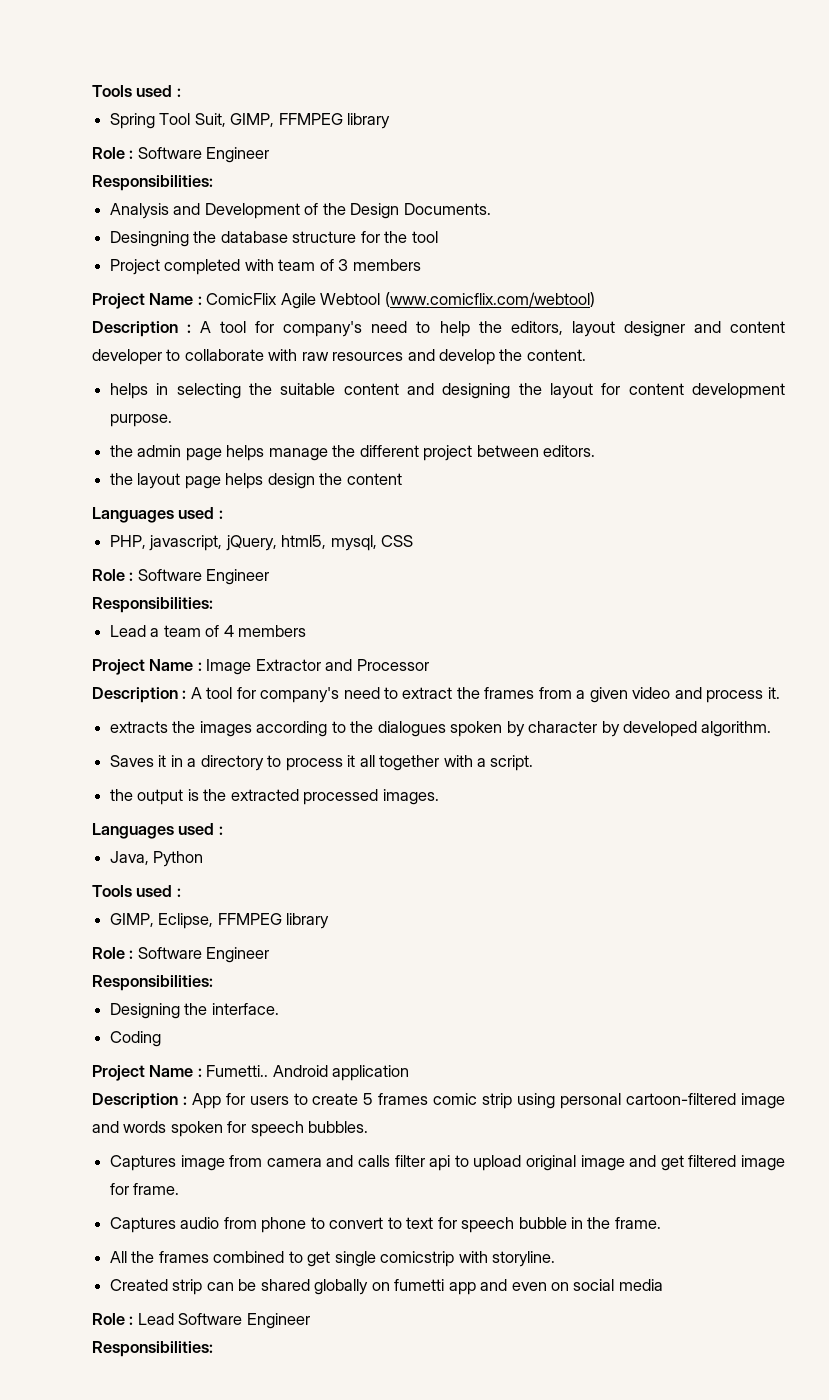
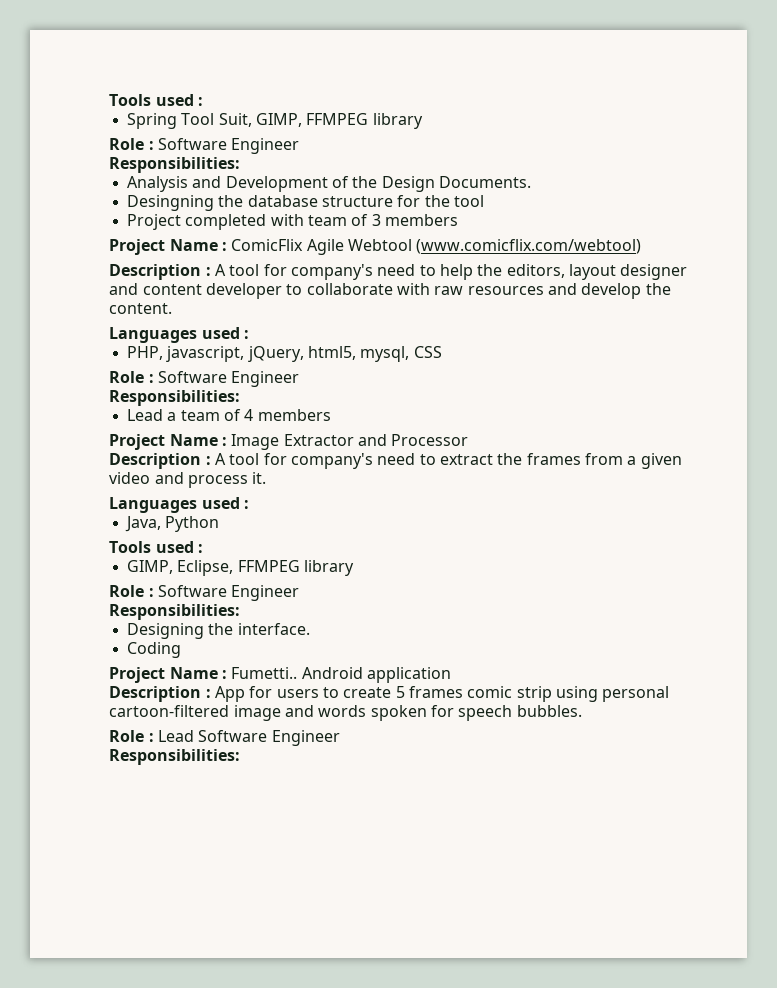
[109,383,785,399] [109,414,172,427] [109,445,596,461] [109,473,402,489] // helps in selecting the suitable content and designing the layout for content development purpose. // the admin page helps manage the different project between editors. // the layout page helps design the content -> (173, 308) none
[109,721,772,737] [109,755,534,771] [109,789,439,805] // extracts the images according to the dialogues spoken by character by developed algorithm. // Saves it in a directory to process it all together with a script. // the output is the extracted processed images. -> (267, 478) none
[109,1155,785,1171] [109,1183,180,1195] [109,1217,661,1233] [109,1251,556,1267] [109,1279,663,1295] // Captures image from camera and calls filter api to upload original image and get filtered image for frame. // Captures audio from phone to convert to text for speech bubble in the frame. // All the frames combined to get single comicstrip with storyline. // Created strip can be shared globally on fumetti app and even on social media -> (582, 711) none

